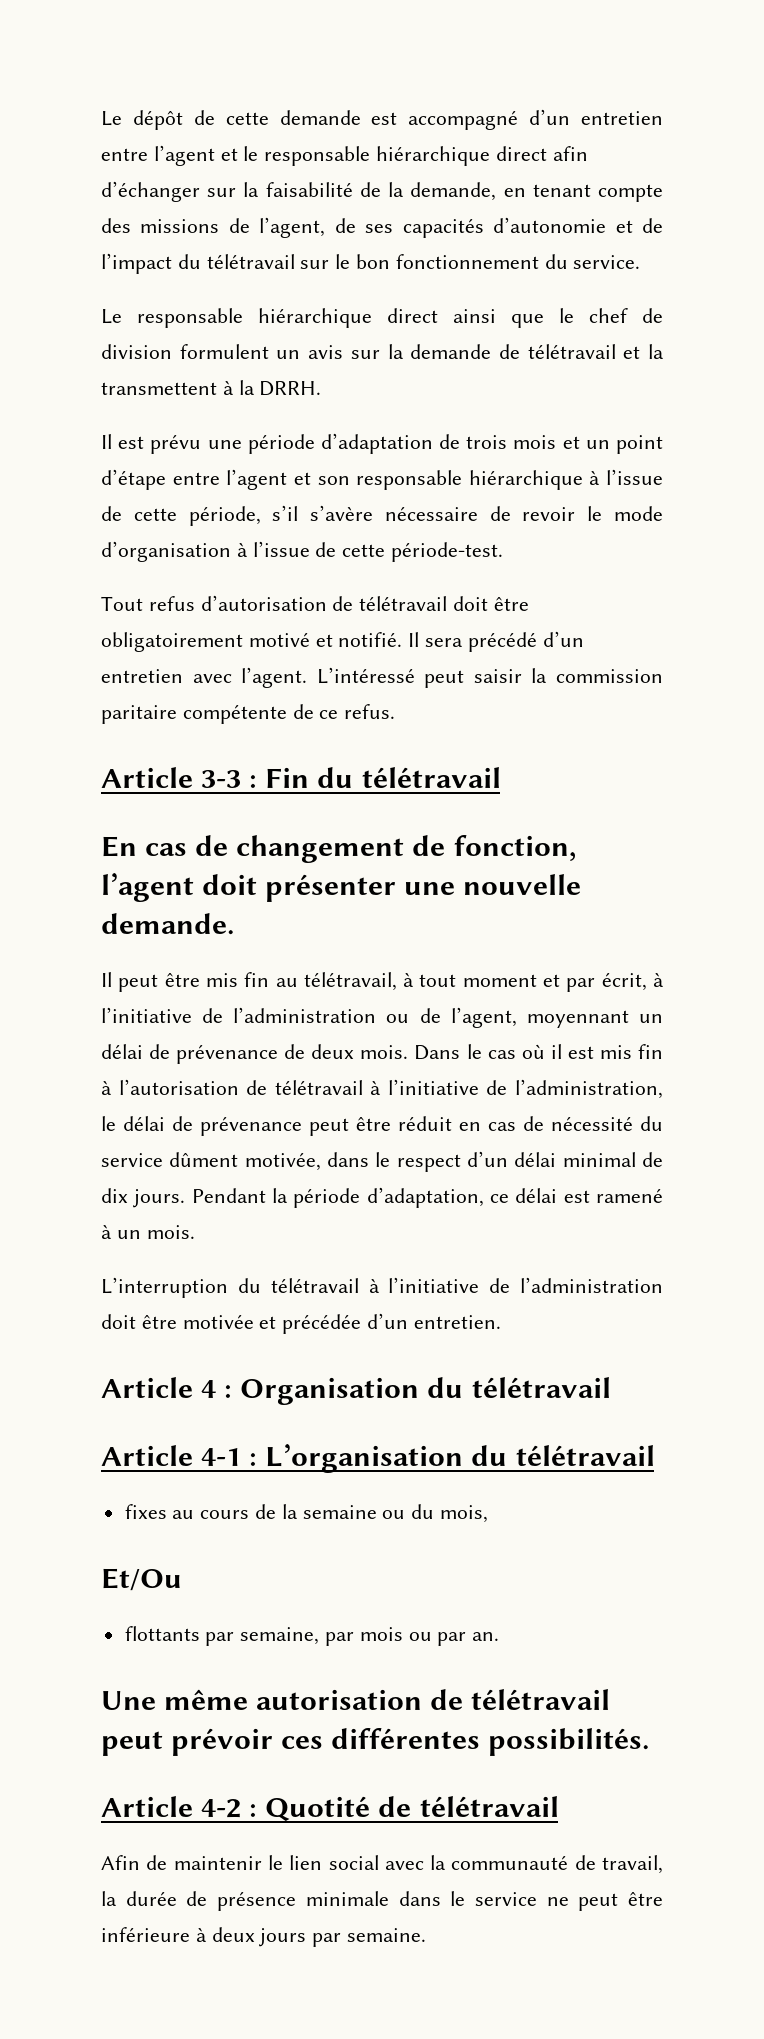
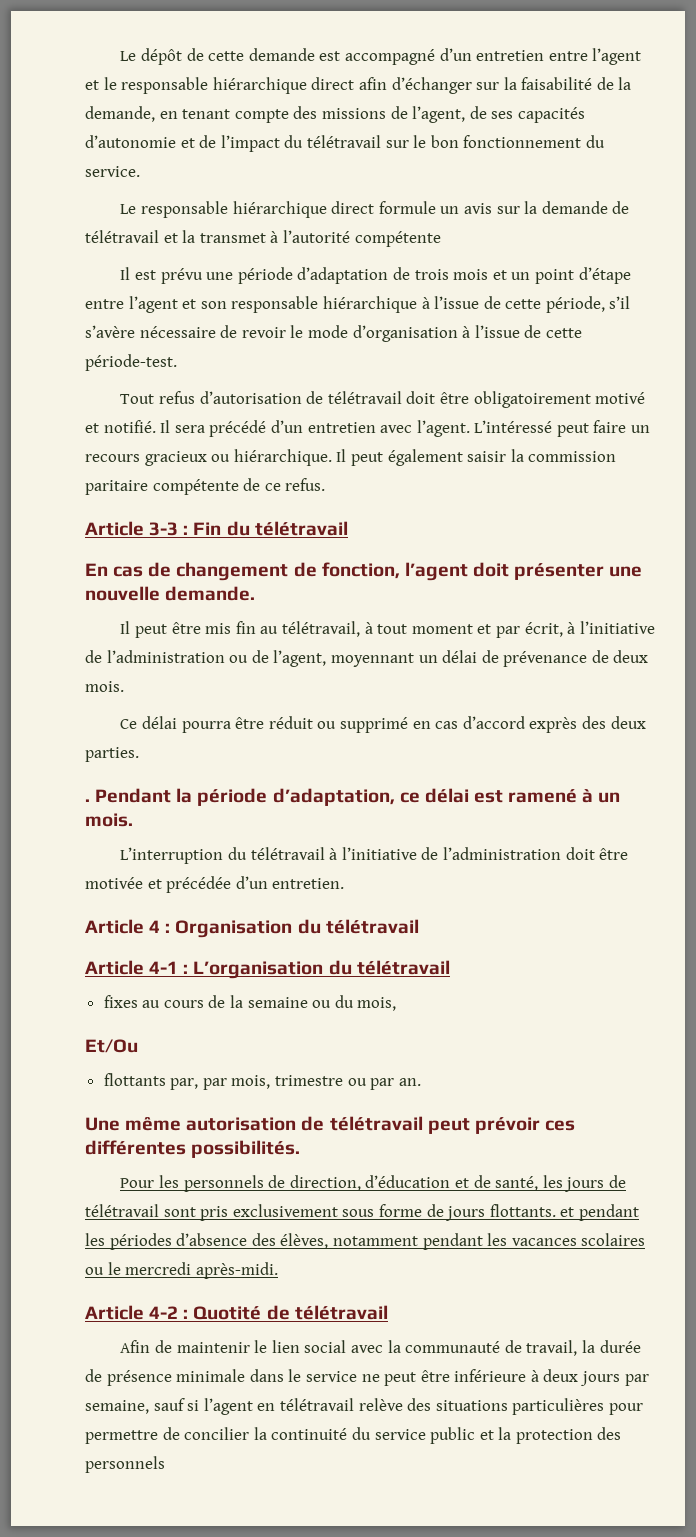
[453,308,663,328] [101,344,269,359] ainsi que le chef de division formulent -> [378,201,436,214] formule
[101,380,322,396] transmettent à la DRRH. -> [199,230,441,247] transmet à l’autorité compétente
(465, 679) none -> [593,420,651,433] [85,449,463,466] faire un recours gracieux ou hiérarchique. Il peut également
[414,1044,664,1060] [101,1079,663,1099] [101,1116,663,1136] [101,1151,663,1172] [101,1188,186,1208] Dans le cas où il est mis fin à l’autorisation de télétravail à l’initiative de l’administration, le délai de prévenance peut être réduit en cas de nécessité du service dûment motivée, dans le respect d’un délai minimal de dix jours. -> [120,716,646,733] [85,747,139,762] [85,799,90,802] // Ce délai pourra être réduit ou supprimé en cas d’accord exprès des deux parties. // .
[205,1627,403,1646] par semaine, par mois -> [170,1075,344,1090] par, par mois, trimestre
(650, 1742) none -> [120,1175,626,1192] [85,1204,639,1221] [85,1233,646,1250] [85,1262,278,1279] // Pour les personnels de direction, d’éducation et de santé, les jours de télétravail sont pris exclusivement sous forme de jours flottants. et pendant les périodes d’absence des élèves, notamment pendant les vacances scolaires ou le mercredi après-midi.
[347,1928,427,1942] semaine. -> [85,1398,643,1415] [85,1427,622,1444] [85,1456,165,1473] semaine, sauf si l’agent en télétravail relève des situations particulières pour permettre de concilier la continuité du service public et la protection des personnels

